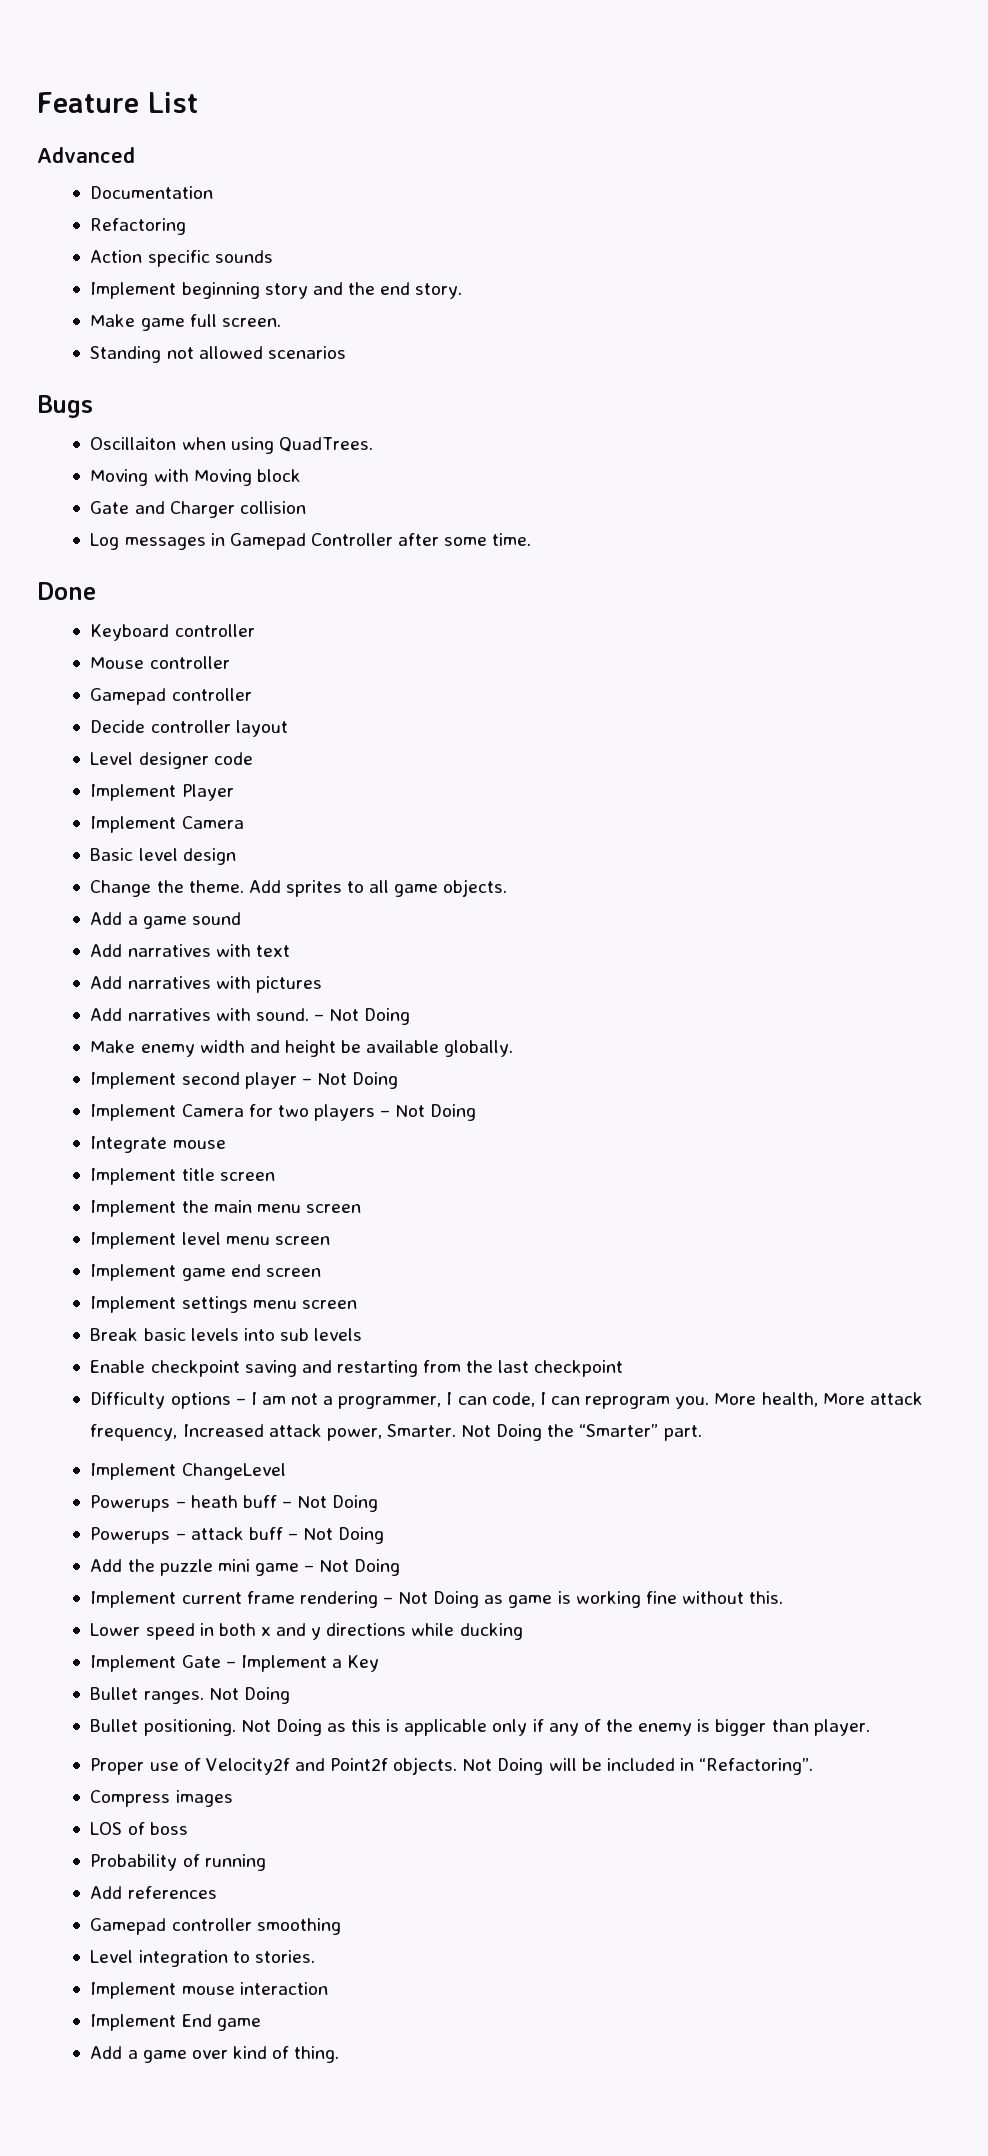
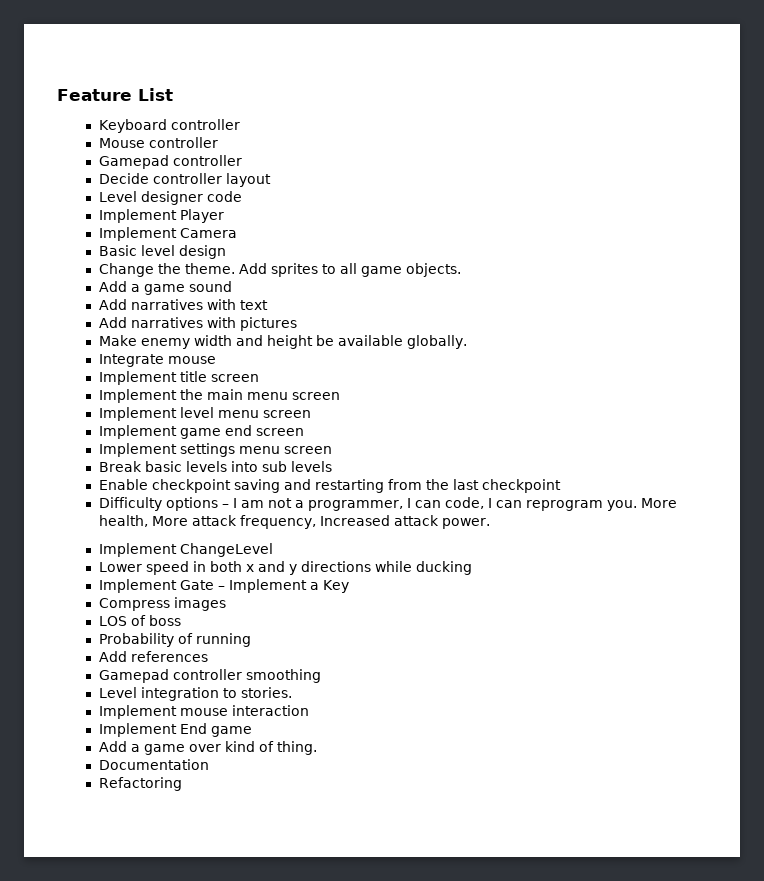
[37,147,135,163] [90,186,214,199] [90,218,187,235] [90,250,273,267] [90,282,463,299] [90,314,281,331] [90,346,346,363] [37,395,93,418] [90,437,373,454] [90,469,301,486] [90,501,306,518] [90,533,532,550] [37,582,96,600] // Advanced // Documentation // Refactoring // Action specific sounds // Implement beginning story and the end story. // Make game full screen. // Standing not allowed scenarios // Bugs // Oscillaiton when using QuadTrees. // Moving with Moving block // Gate and Charger collision // Log messages in Gamepad Controller after some time. // Done -> (173, 94) none
[90,1008,411,1025] // Add narratives with sound. – Not Doing -> (297, 324) none
[90,1072,399,1089] [90,1104,477,1121] // Implement second player – Not Doing // Implement Camera for two players – Not Doing -> (467, 342) none
[326,1424,702,1441] [90,1463,286,1480] [90,1495,379,1512] [90,1527,385,1544] [90,1559,401,1576] [90,1591,784,1608] power, Smarter. Not Doing the “Smarter” part. // Implement ChangeLevel // Powerups – heath buff – Not Doing // Powerups – attack buff – Not Doing // Add the puzzle mini game – Not Doing // Implement current frame rendering – Not Doing as game is working fine without this. -> [441,518,490,529] [98,543,273,557] power. // Implement ChangeLevel
[90,1687,290,1704] [90,1719,870,1736] [90,1757,814,1775] // Bullet ranges. Not Doing // Bullet positioning. Not Doing as this is applicable only if any of the enemy is bigger than player. // Proper use of Velocity2f and Point2f objects. Not Doing will be included in “Refactoring”. -> (349, 586) none
(340, 2054) none -> [98,759,209,770] [98,777,182,791] // Documentation // Refactoring

